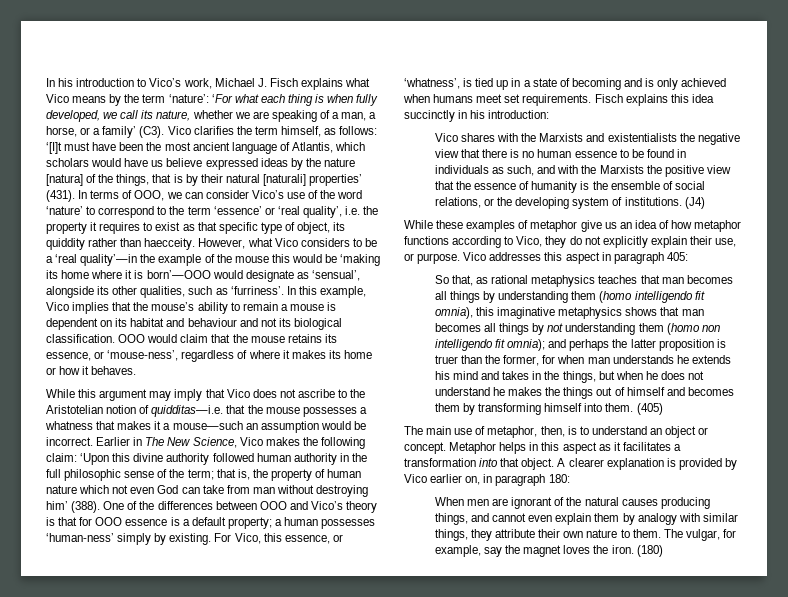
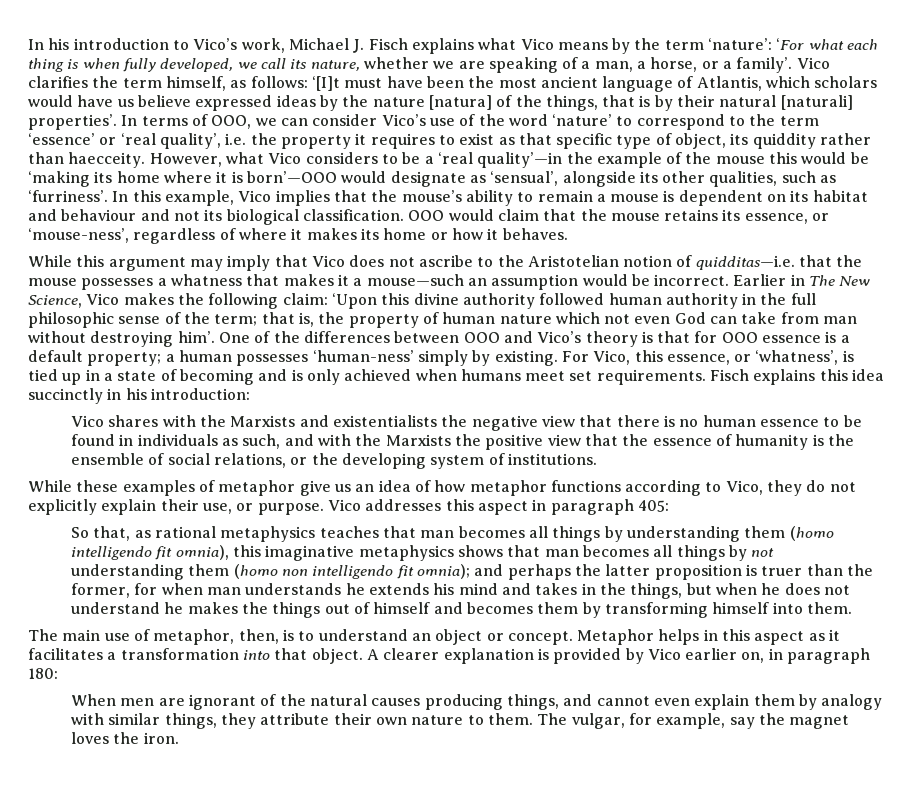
[102,126,165,138] family’ (C3). -> [736,57,793,73] family’.
[309,174,363,186] [46,190,75,202] properties’ (431). -> [28,114,117,130] properties’.
[46,501,101,513] him’ (388). -> [177,331,215,343] him’.
[684,197,705,209] (J4) -> (598, 459) none
[636,403,663,415] (405) -> (852, 608) none
[636,545,663,557] (180) -> (179, 738) none

